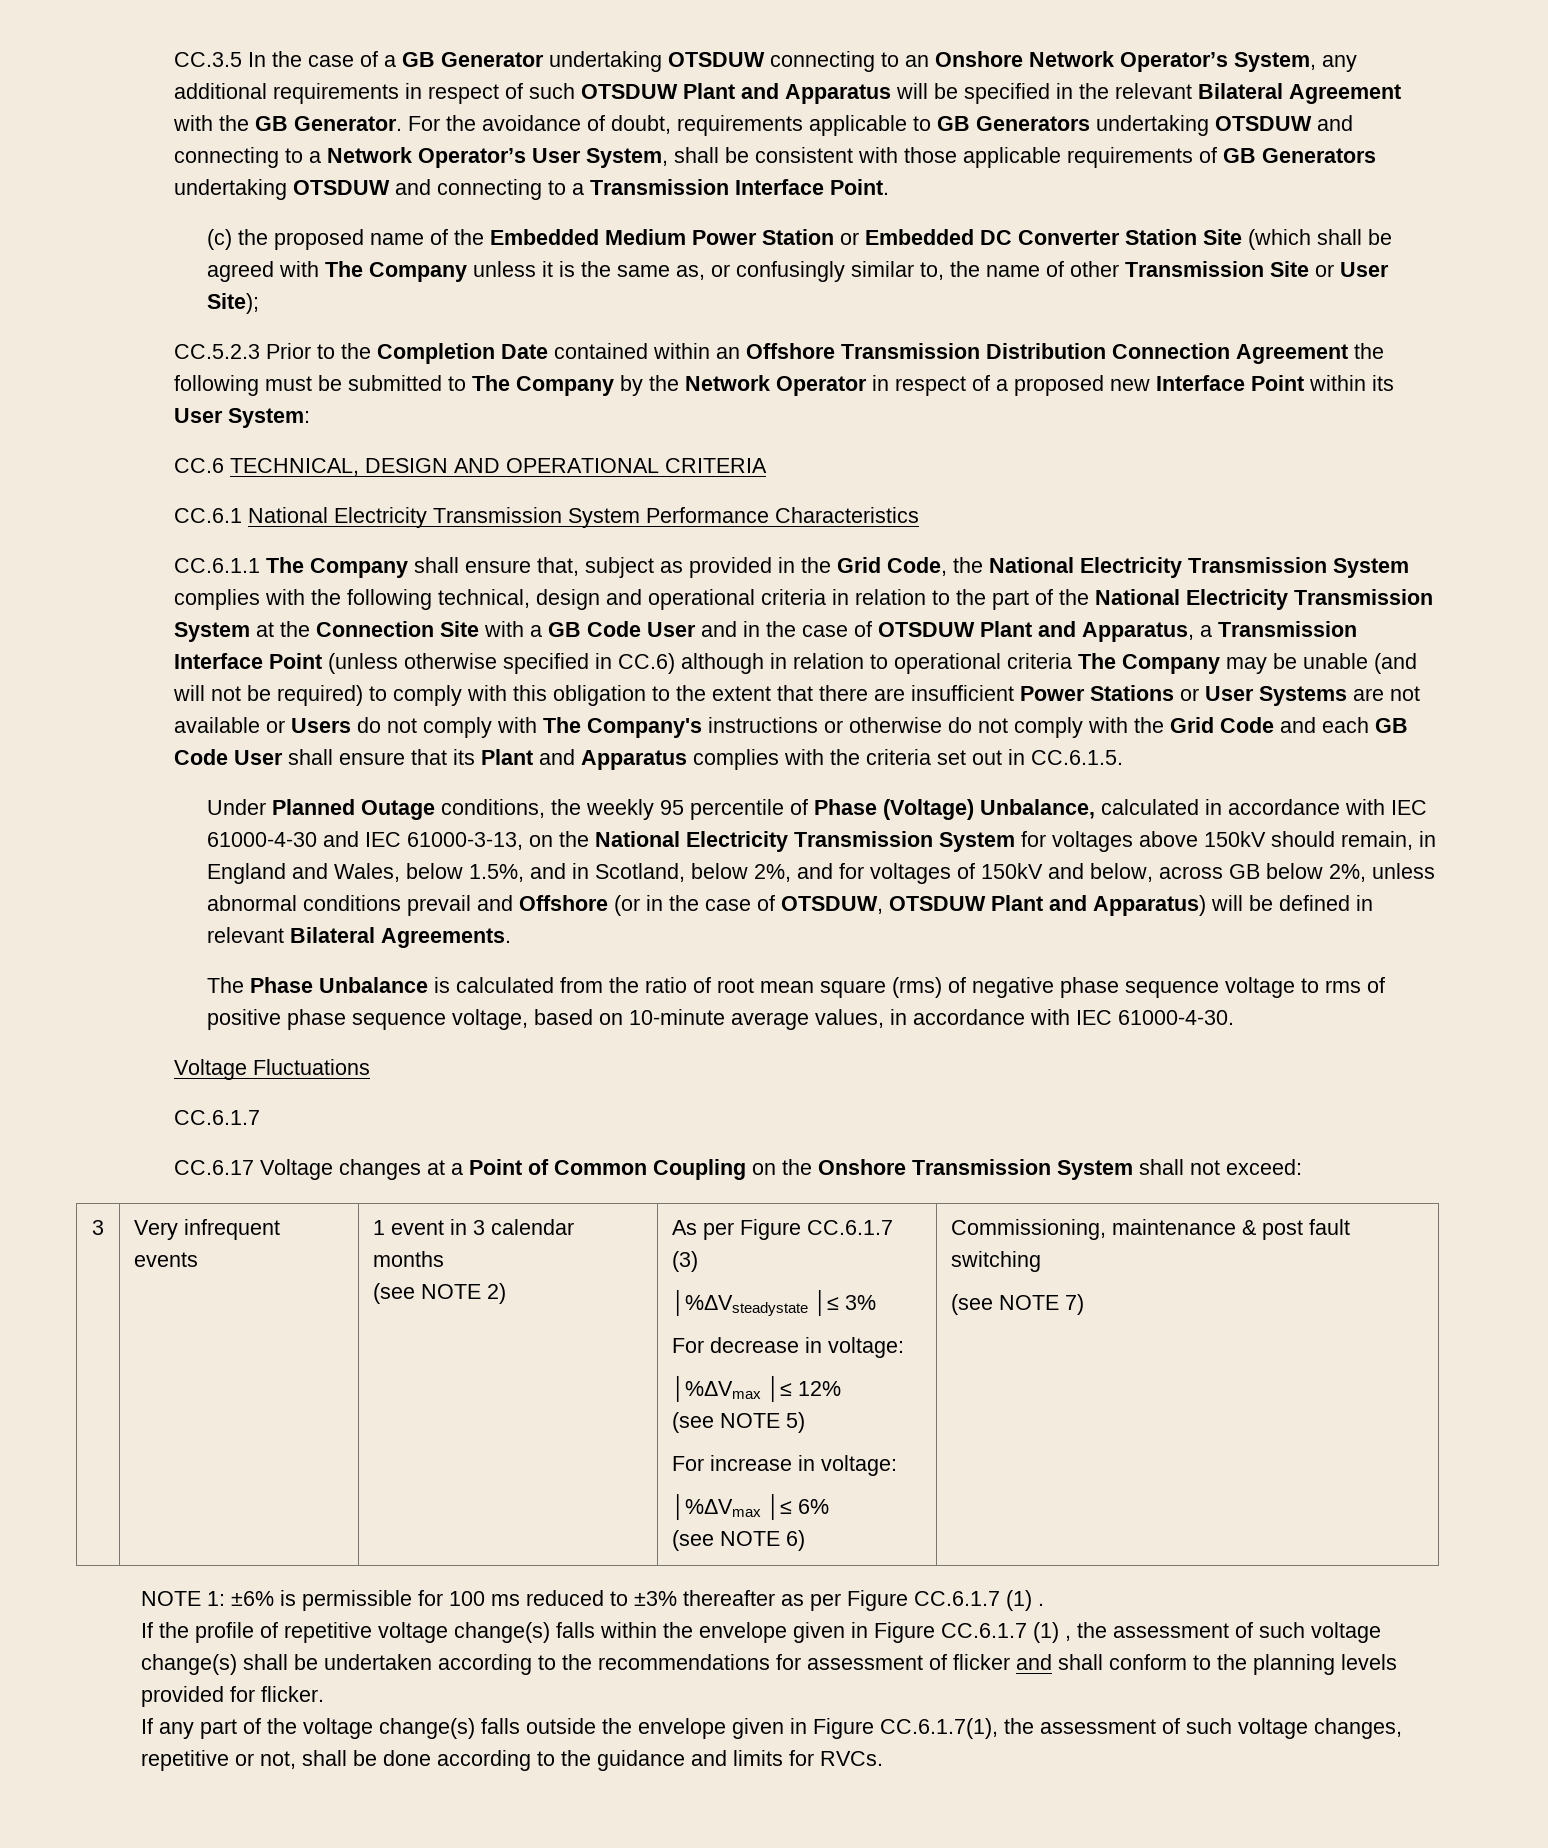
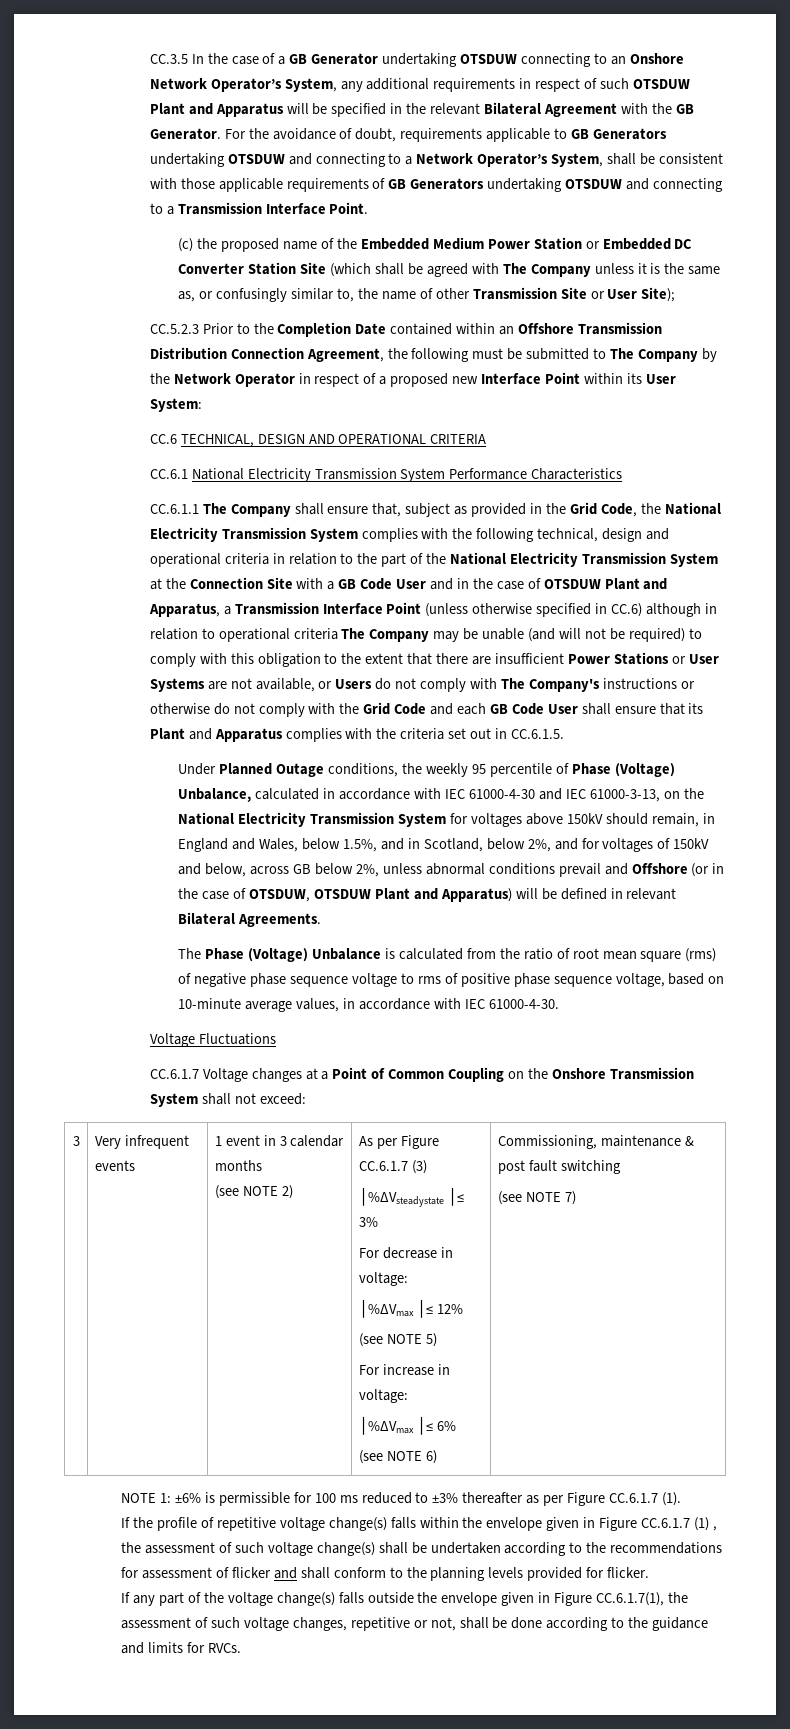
[532,148,582,163] User -> (549, 160) none
[1236,344,1349,364] Agreement -> [306,348,384,362] Agreement,
[174,717,261,733] available -> [255,678,315,692] available,
(313, 985) none -> [248,948,309,962] (Voltage)
[174,1160,255,1175] // CC.6.17 -> (199, 1074) none
[1006,1590,1045,1611] (1) . -> [661,1492,681,1506] (1).

